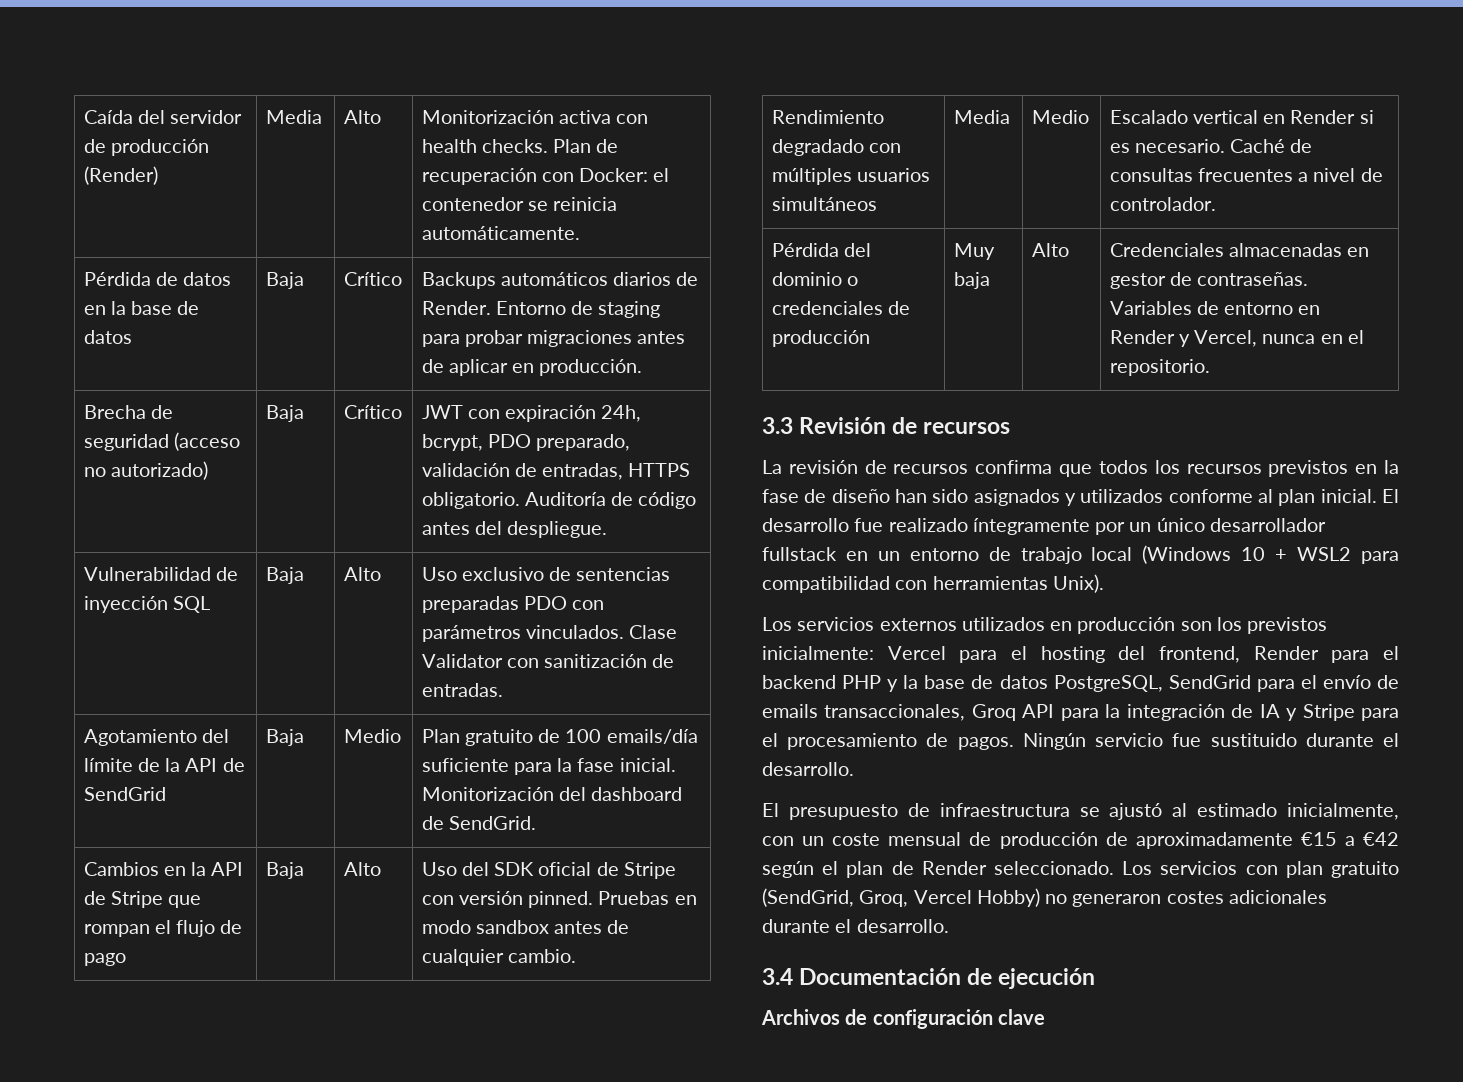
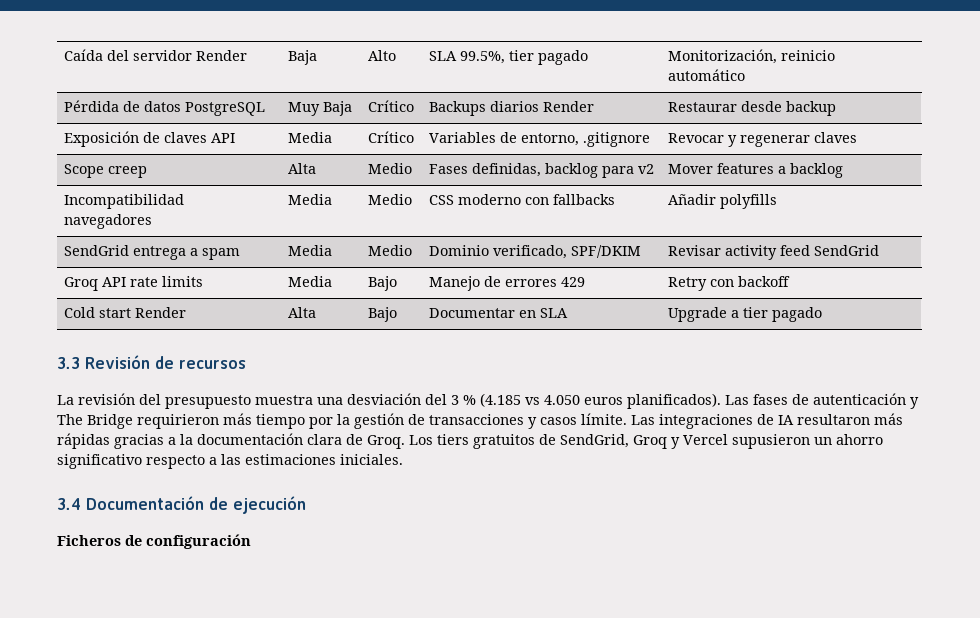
[83,139,209,156] [83,166,158,185] [265,110,322,124] [343,110,381,124] [421,110,649,124] [421,139,619,153] [421,168,670,185] [421,197,618,211] [421,226,580,240] [83,272,232,286] [83,301,200,315] [83,330,132,344] [265,272,304,289] [343,272,402,286] [421,272,699,289] [421,301,661,318] [421,330,686,347] [421,359,643,376] [83,405,173,419] [83,432,240,451] [83,461,208,480] [265,405,304,422] [343,405,402,419] [421,405,642,422] [421,434,631,451] [421,463,691,480] [421,492,697,509] [421,521,608,538] [83,567,238,581] [83,596,210,613] [265,567,304,584] [343,567,381,581] [421,567,671,581] [421,596,605,613] [421,625,678,642] [421,654,675,668] [421,683,503,697] [83,729,229,746] [83,758,245,772] [83,787,166,801] [265,729,304,746] [343,729,401,743] [421,729,698,746] [421,758,676,775] [421,787,683,801] [421,816,536,830] [83,862,244,876] [83,891,202,908] [83,920,243,937] [83,953,126,966] [265,862,304,879] [343,862,381,876] [421,862,676,879] [421,891,697,908] [421,920,630,934] [421,949,576,966] [771,110,884,124] [771,139,901,156] [771,168,930,185] [771,197,877,211] [953,110,1010,124] [1031,110,1089,124] [1109,110,1374,124] [1109,139,1313,153] [1109,168,1383,182] [1109,197,1216,211] [771,243,871,257] [771,272,858,286] [771,301,910,315] [771,330,870,347] [953,243,995,260] [953,272,990,289] [1031,243,1069,257] [1109,243,1370,257] [1109,272,1309,289] [1109,301,1321,315] [1109,330,1364,347] [1109,359,1210,376] de producción (Render) | Media | Alto | Monitorización activa con health checks. Plan de recuperación con Docker: el contenedor se reinicia automáticamente. // Pérdida de datos en la base de datos | Baja | Crítico | Backups automáticos diarios de Render. Entorno de staging para probar migraciones antes de aplicar en producción. // Brecha de seguridad (acceso no autorizado) | Baja | Crítico | JWT con expiración 24h, bcrypt, PDO preparado, validación de entradas, HTTPS obligatorio. Auditoría de código antes del despliegue. // Vulnerabilidad de inyección SQL | Baja | Alto | Uso exclusivo de sentencias preparadas PDO con parámetros vinculados. Clase Validator con sanitización de entradas. // Agotamiento del límite de la API de SendGrid | Baja | Medio | Plan gratuito de 100 emails/día suficiente para la fase inicial. Monitorización del dashboard de SendGrid. // Cambios en la API de Stripe que rompan el flujo de pago | Baja | Alto | Uso del SDK oficial de Stripe con versión pinned. Pruebas en modo sandbox antes de cualquier cambio. // Rendimiento degradado con múltiples usuarios simultáneos | Media | Medio | Escalado vertical en Render si es necesario. Caché de consultas frecuentes a nivel de controlador. // Pérdida del dominio o credenciales de producción | Muy baja | Alto | Credenciales almacenadas en gestor de contraseñas. Variables de entorno en Render y Vercel, nunca en el repositorio. -> [196,50,248,61] [288,50,318,65] [368,50,397,61] [429,50,589,65] [668,49,836,64] [668,69,746,81] [64,100,266,116] [288,101,353,116] [368,100,415,112] [429,101,595,116] [668,101,837,116] [64,131,236,147] [288,132,333,143] [368,131,415,143] [429,132,651,147] [668,132,858,147] [64,164,148,178] [288,163,317,174] [368,163,413,174] [429,163,655,178] [668,163,844,178] [64,194,185,209] [64,214,153,229] [288,194,333,205] [368,194,413,205] [429,194,616,205] [668,194,778,209] [64,245,241,260] [288,245,333,256] [368,245,413,256] [429,245,642,259] [668,245,880,260] [64,276,204,291] [288,276,333,287] [368,276,398,291] [429,276,586,291] [668,276,791,291] [64,307,187,318] [288,307,317,318] [368,307,398,322] [429,308,569,318] [668,307,823,322] Render | Baja | Alto | SLA 99.5%, tier pagado | Monitorización, reinicio automático // Pérdida de datos PostgreSQL | Muy Baja | Crítico | Backups diarios Render | Restaurar desde backup // Exposición de claves API | Media | Crítico | Variables de entorno, .gitignore | Revocar y regenerar claves // Scope creep | Alta | Medio | Fases definidas, backlog para v2 | Mover features a backlog // Incompatibilidad navegadores | Media | Medio | CSS moderno con fallbacks | Añadir polyfills // SendGrid entrega a spam | Media | Medio | Dominio verificado, SPF/DKIM | Revisar activity feed SendGrid // Groq API rate limits | Media | Bajo | Manejo de errores 429 | Retry con backoff // Cold start Render | Alta | Bajo | Documentar en SLA | Upgrade a tier pagado
[864,460,1399,477] [762,489,1399,506] [762,518,1326,535] [762,545,1399,564] [762,574,1104,593] [762,617,1328,634] [762,646,1399,663] [762,675,1399,692] [762,704,1399,721] [762,733,1399,750] [762,762,854,776] [762,803,1399,820] [762,832,1399,849] [762,861,1399,878] [762,888,1327,907] [762,919,949,933] de recursos confirma que todos los recursos previstos en la fase de diseño han sido asignados y utilizados conforme al plan inicial. El desarrollo fue realizado íntegramente por un único desarrollador fullstack en un entorno de trabajo local (Windows 10 + WSL2 para compatibilidad con herramientas Unix). // Los servicios externos utilizados en producción son los previstos inicialmente: Vercel para el hosting del frontend, Render para el backend PHP y la base de datos PostgreSQL, SendGrid para el envío de emails transaccionales, Groq API para la integración de IA y Stripe para el procesamiento de pagos. Ningún servicio fue sustituido durante el desarrollo. // El presupuesto de infraestructura se ajustó al estimado inicialmente, con un coste mensual de producción de aproximadamente €15 a €42 según el plan de Render seleccionado. Los servicios con plan gratuito (SendGrid, Groq, Vercel Hobby) no generaron costes adicionales durante el desarrollo. -> [139,393,919,409] [57,413,903,429] [57,433,883,449] [57,454,403,469] del presupuesto muestra una desviación del 3 % (4.185 vs 4.050 euros planificados). Las fases de autenticación y The Bridge requirieron más tiempo por la gestión de transacciones y casos límite. Las integraciones de IA resultaron más rápidas gracias a la documentación clara de Groq. Los tiers gratuitos de SendGrid, Groq y Vercel supusieron un ahorro significativo respecto a las estimaciones iniciales.
[761,1009,840,1025] Archivos -> [57,535,121,546] Ficheros
[997,1009,1045,1025] clave -> (251, 541) none

